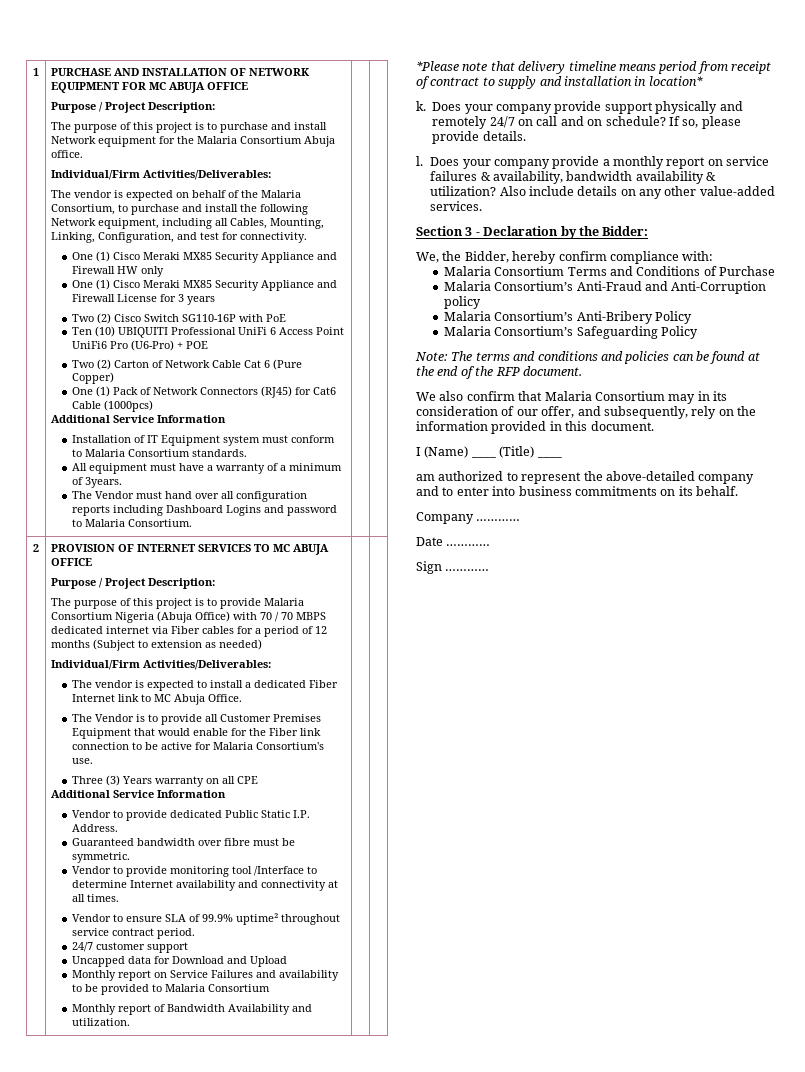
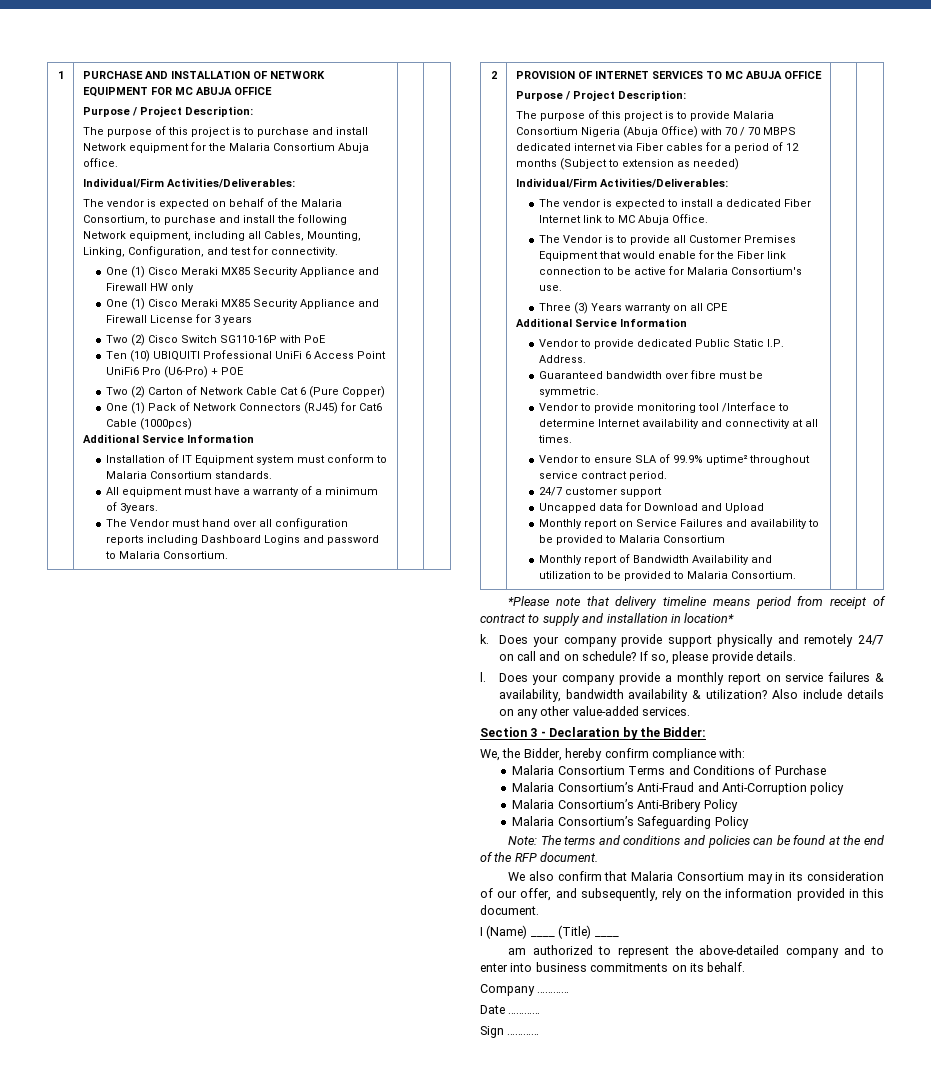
[71,1018,130,1026] utilization. -> [539,571,797,581] utilization to be provided to Malaria Consortium.

